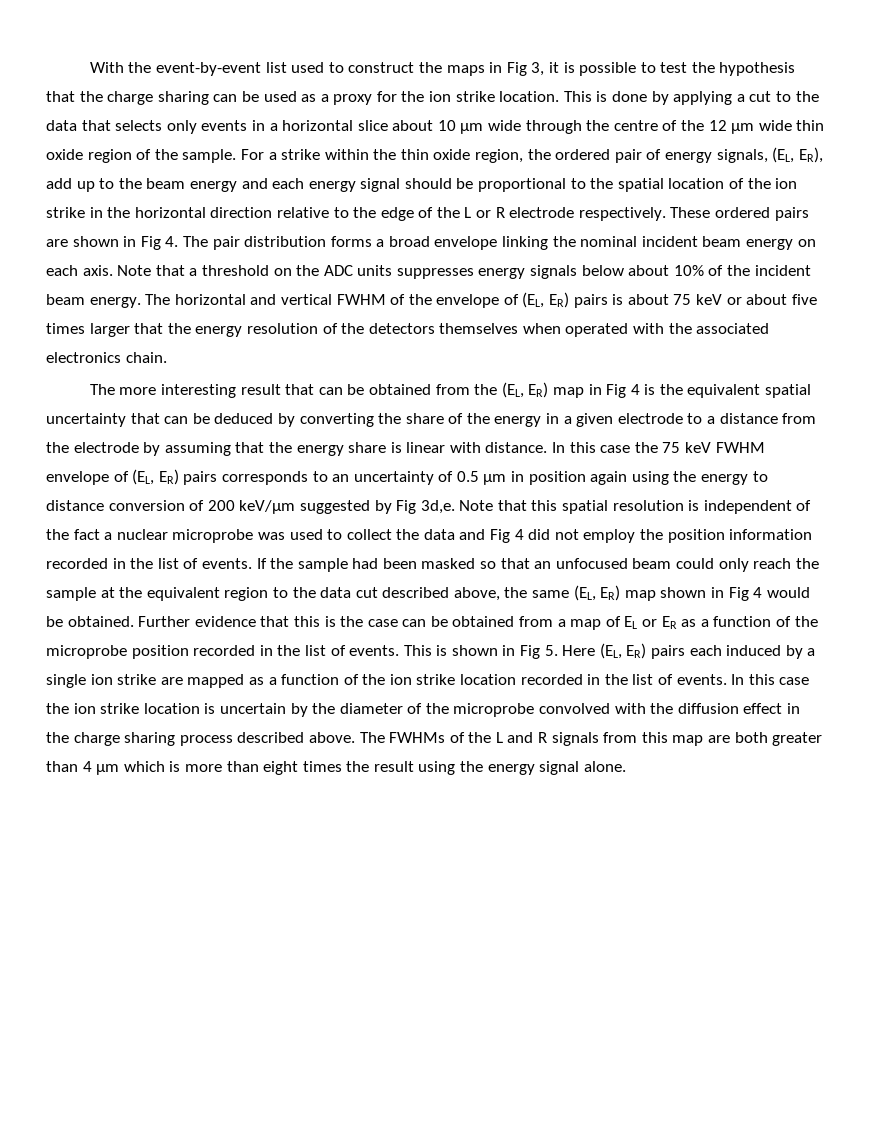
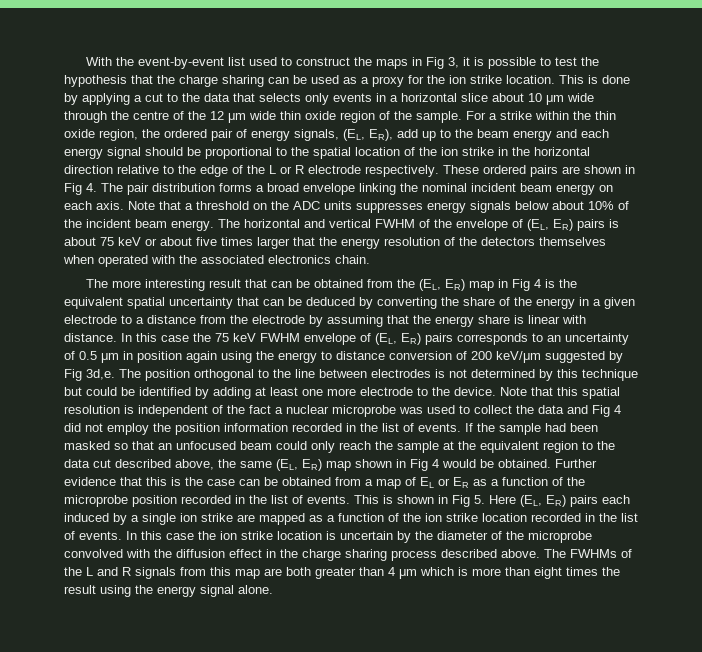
(455, 507) none -> [119,369,638,381] [64,387,496,399] The position orthogonal to the line between electrodes is not determined by this technique but could be identified by adding at least one more electrode to the device.

